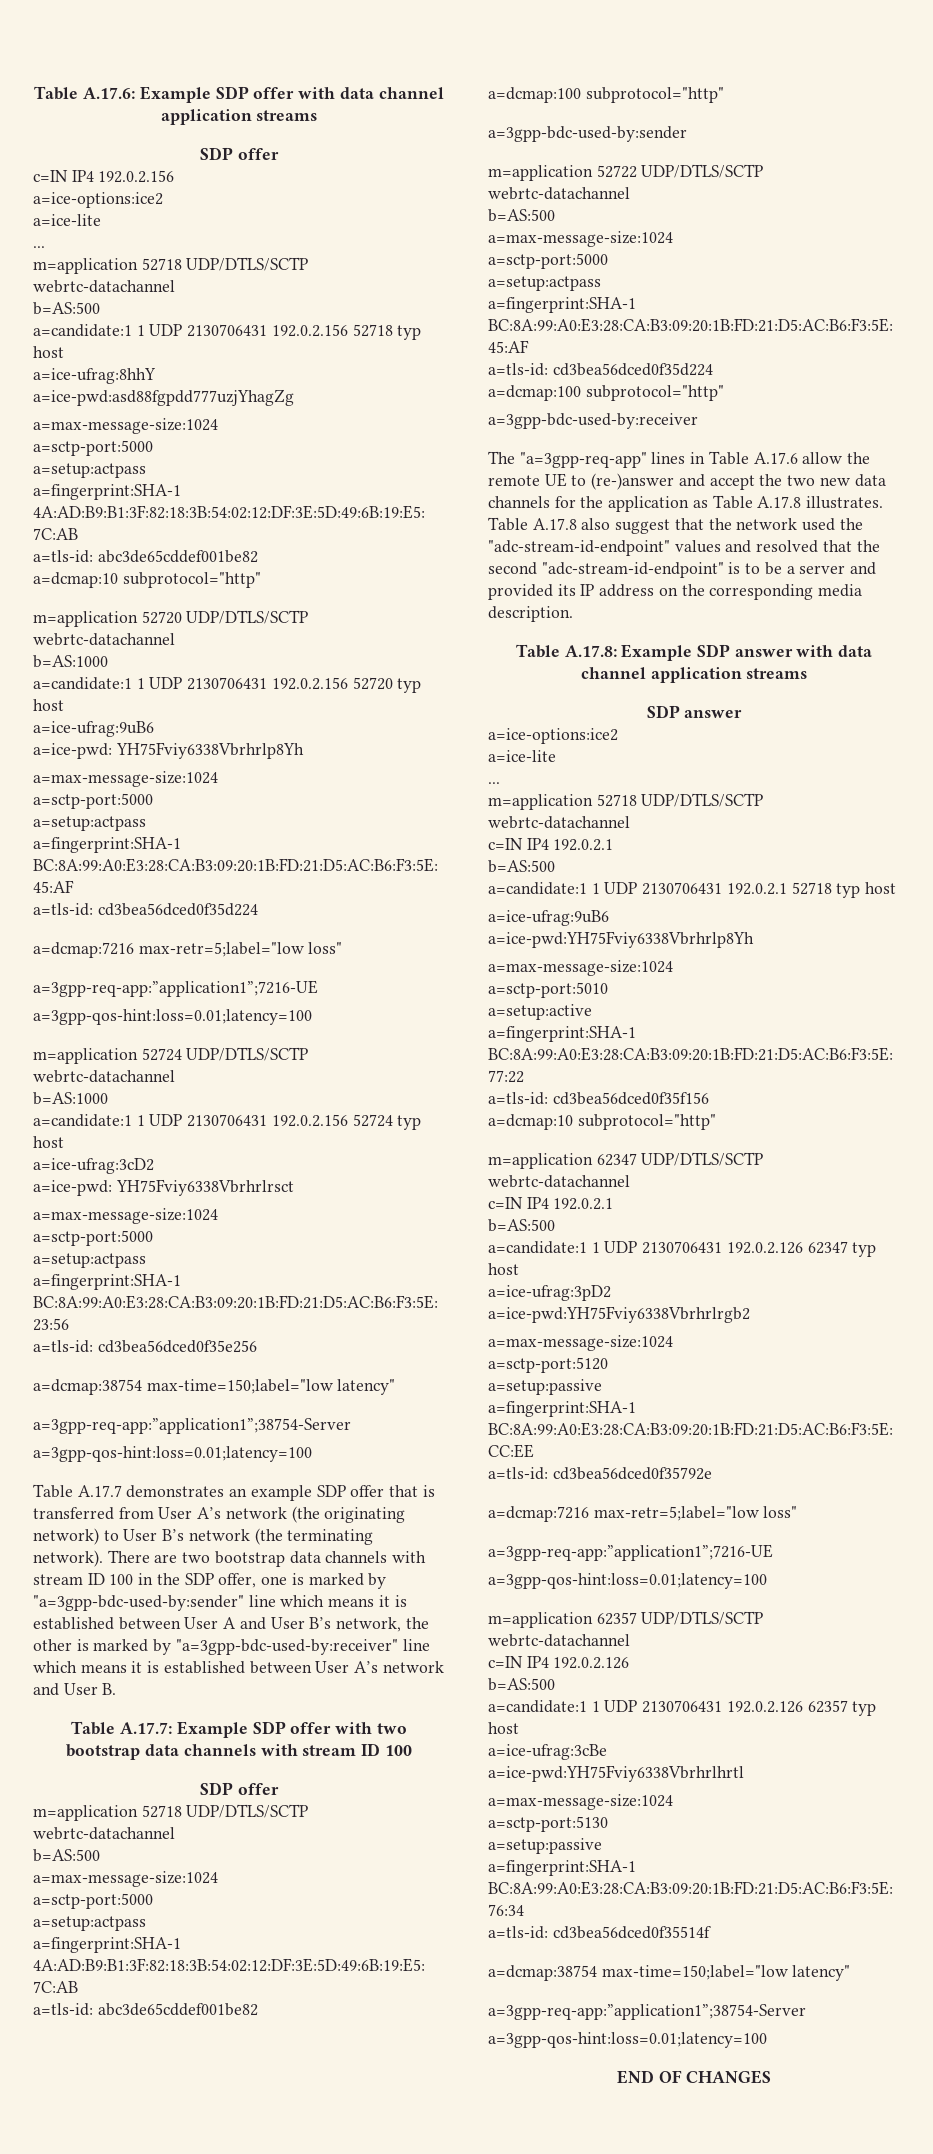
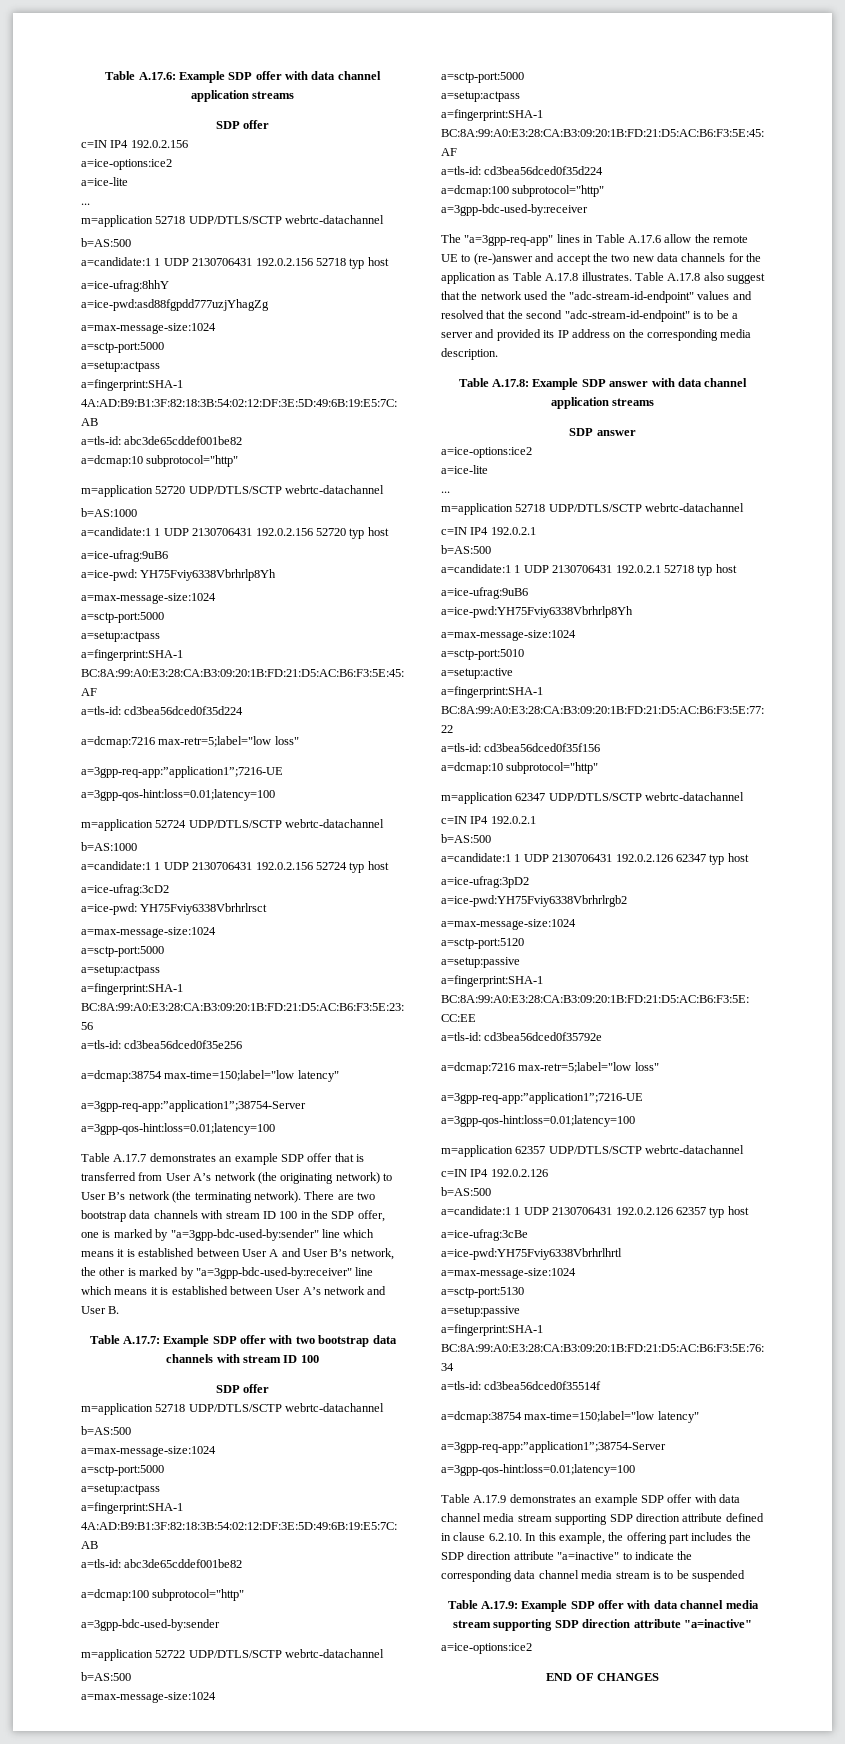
(767, 2040) none -> [441,1494,740,1506] [441,1513,764,1525] [441,1532,751,1544] [441,1551,693,1560] [441,1570,745,1582] [447,1600,759,1612] [453,1619,752,1631] [441,1643,532,1654] // Table A.17.9 demonstrates an example SDP offer with data channel media stream supporting SDP direction attribute defined in clause 6.2.10. In this example, the offering part includes the SDP direction attribute "a=inactive" to indicate the corresponding data channel media stream is to be suspended // Table A.17.9: Example SDP offer with data channel media stream supporting SDP direction attribute "a=inactive" // a=ice-options:ice2

